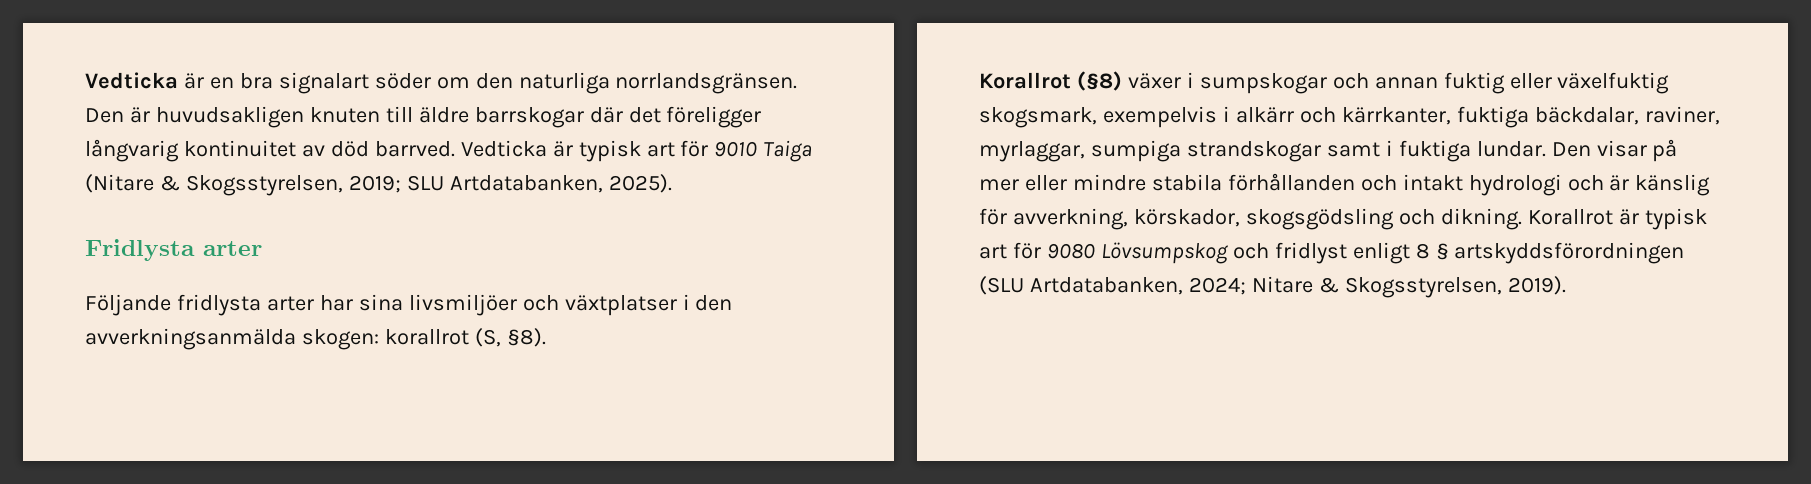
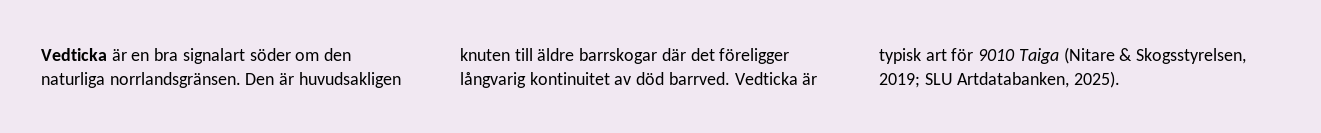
[85,239,262,261] [85,294,733,316] [85,328,546,350] [979,71,1670,94] [979,106,1720,128] [979,139,1678,162] [979,173,1711,196] [979,208,1707,230] [979,242,1685,264] [979,276,1566,298] // Fridlysta arter // Följande fridlysta arter har sina livsmiljöer och växtplatser i den avverkningsanmälda skogen: korallrot (S, §8). // Korallrot (§8) växer i sumpskogar och annan fuktig eller växelfuktig skogsmark, exempelvis i alkärr och kärrkanter, fuktiga bäckdalar, raviner, myrlaggar, sumpiga strandskogar samt i fuktiga lundar. Den visar på mer eller mindre stabila förhållanden och intakt hydrologi och är känslig för avverkning, körskador, skogsgödsling och dikning. Korallrot är typisk art för 9080 Lövsumpskog och fridlyst enligt 8 § artskyddsförordningen (SLU Artdatabanken, 2024; Nitare & Skogsstyrelsen, 2019). -> (1121, 79) none

